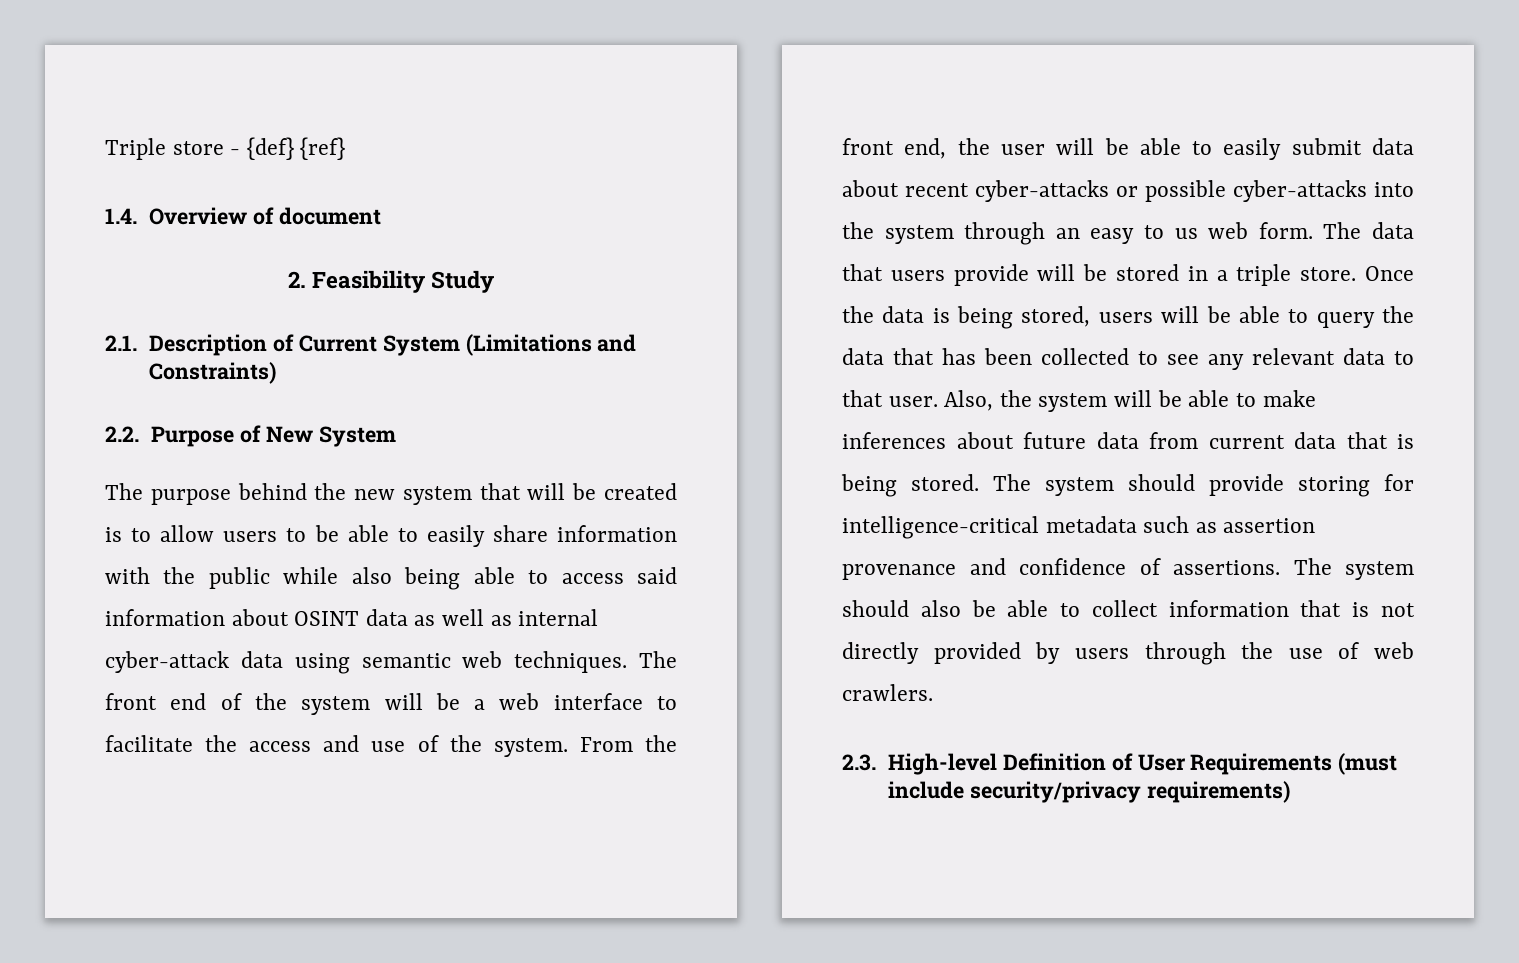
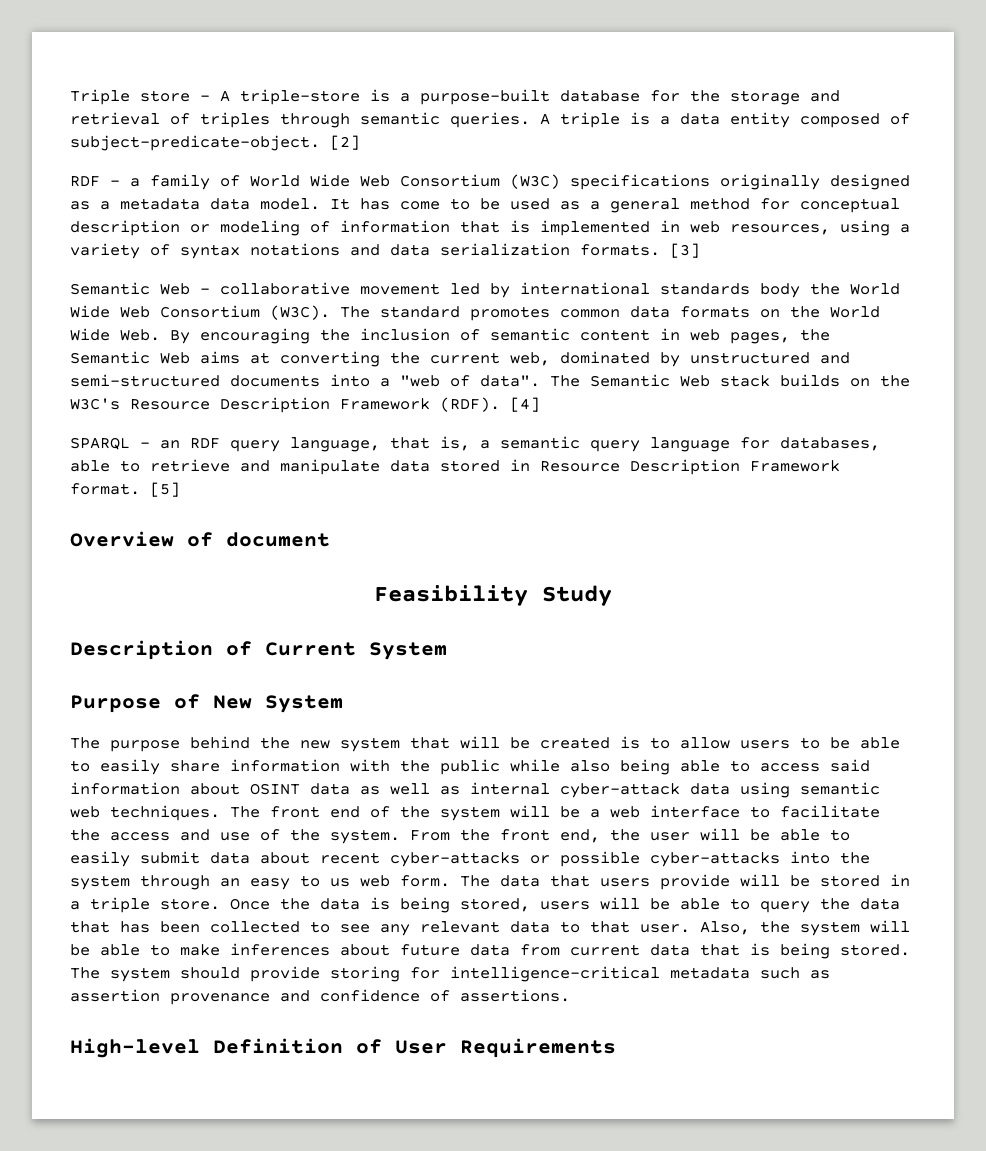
[246,137,346,160] [105,208,137,224] {def} {ref} // 1.4. -> [220,89,840,105] [70,112,910,128] [70,135,360,151] [70,174,910,190] [70,198,900,213] [70,220,910,236] [70,243,700,259] [70,282,900,298] [70,305,880,321] [70,328,830,344] [70,351,850,367] [70,374,910,387] [70,397,540,413] [70,436,880,452] [70,459,840,475] [70,482,180,497] A triple-store is a purpose-built database for the storage and retrieval of triples through semantic queries. A triple is a data entity composed of subject-predicate-object. [2] // RDF - a family of World Wide Web Consortium (W3C) specifications originally designed as a metadata data model. It has come to be used as a general method for conceptual description or modeling of information that is implemented in web resources, using a variety of syntax notations and data serialization formats. [3] // Semantic Web - collaborative movement led by international standards body the World Wide Web Consortium (W3C). The standard promotes common data formats on the World Wide Web. By encouraging the inclusion of semantic content in web pages, the Semantic Web aims at converting the current web, dominated by unstructured and semi-structured documents into a "web of data". The Semantic Web stack builds on the W3C's Resource Description Framework (RDF). [4] // SPARQL - an RDF query language, that is, a semantic query language for databases, able to retrieve and manipulate data stored in Resource Description Framework format. [5] //
[287,271,306,288] 2. -> (330, 539) none
[105,335,137,351] 2.1. -> (612, 595) none
[465,334,637,356] [149,362,277,384] [105,426,139,442] (Limitations and Constraints) // 2.2. -> (447, 651) //
[1293,558,1414,580] [842,600,1415,617] [842,642,1414,665] [842,684,933,701] [842,754,876,771] The system should also be able to collect information that is not directly provided by users through the use of web crawlers. // 2.3. -> (570, 995) //
[1338,753,1398,775] [888,781,1290,803] (must include security/privacy requirements) -> (616, 1048) none

